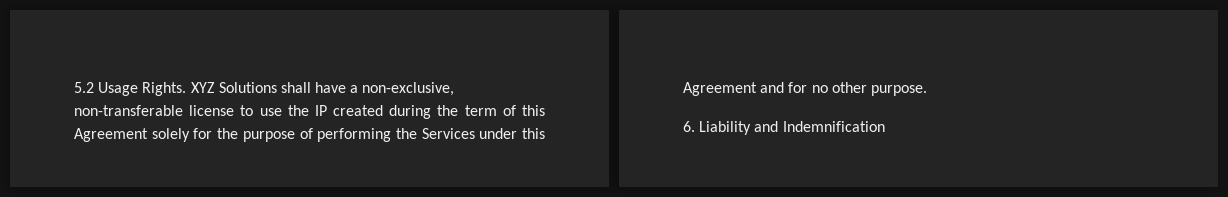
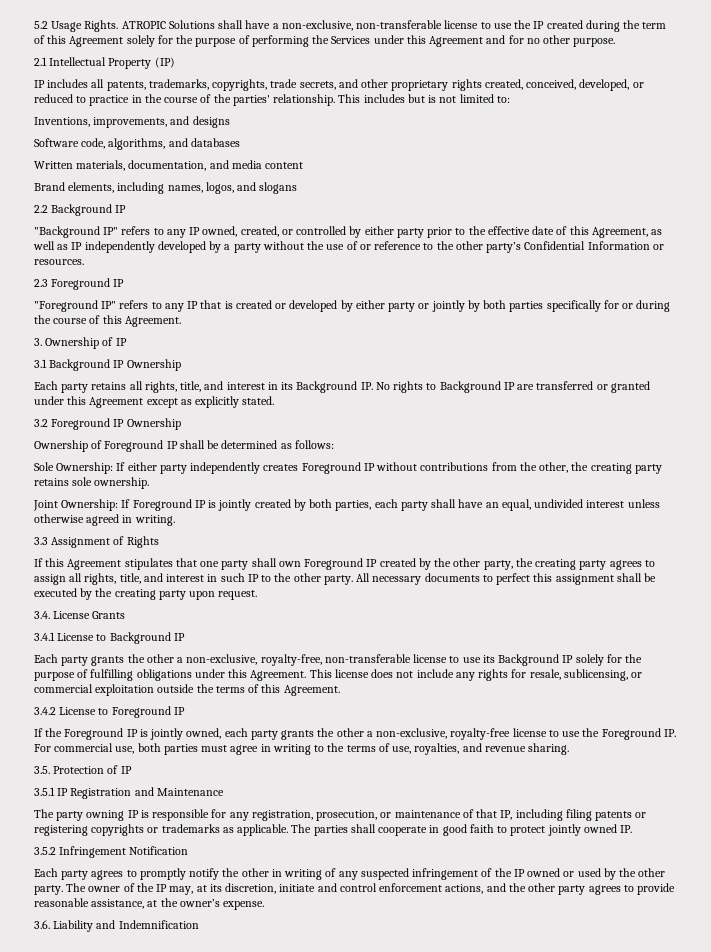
[190,82,215,93] XYZ -> [121,21,166,29] ATROPIC
[683,121,695,132] 6. -> [34,57,175,69] [34,79,644,91] [34,94,510,106] [34,116,230,128] [34,138,240,150] [34,160,304,171] [34,182,298,194] [34,204,127,216] [34,226,663,238] [33,241,664,253] [34,259,84,265] [34,278,125,290] [34,300,671,312] [34,315,181,327] [34,337,127,349] [34,359,181,371] [34,381,650,393] [34,396,275,408] [34,418,181,430] [34,440,334,452] [34,462,662,474] [34,477,150,489] [33,499,660,511] [34,514,175,526] [34,536,159,548] [34,558,655,570] [34,573,657,585] [34,588,258,600] [34,611,126,619] [34,632,185,644] [34,654,643,666] [34,669,643,681] [34,684,340,696] [34,706,185,718] [34,728,676,740] [34,743,570,755] [34,765,132,774] [34,787,224,799] [34,809,647,821] [34,824,633,836] [34,846,189,858] [34,868,666,880] [34,883,676,895] [34,898,265,910] [34,920,50,929] 2.1 Intellectual Property (IP) // IP includes all patents, trademarks, copyrights, trade secrets, and other proprietary rights created, conceived, developed, or reduced to practice in the course of the parties' relationship. This includes but is not limited to: // Inventions, improvements, and designs // Software code, algorithms, and databases // Written materials, documentation, and media content // Brand elements, including names, logos, and slogans // 2.2 Background IP // "Background IP" refers to any IP owned, created, or controlled by either party prior to the effective date of this Agreement, as well as IP independently developed by a party without the use of or reference to the other party’s Confidential Information or resources. // 2.3 Foreground IP // "Foreground IP" refers to any IP that is created or developed by either party or jointly by both parties specifically for or during the course of this Agreement. // 3. Ownership of IP // 3.1 Background IP Ownership // Each party retains all rights, title, and interest in its Background IP. No rights to Background IP are transferred or granted under this Agreement except as explicitly stated. // 3.2 Foreground IP Ownership // Ownership of Foreground IP shall be determined as follows: // Sole Ownership: If either party independently creates Foreground IP without contributions from the other, the creating party retains sole ownership. // Joint Ownership: If Foreground IP is jointly created by both parties, each party shall have an equal, undivided interest unless otherwise agreed in writing. // 3.3 Assignment of Rights // If this Agreement stipulates that one party shall own Foreground IP created by the other party, the creating party agrees to assign all rights, title, and interest in such IP to the other party. All necessary documents to perfect this assignment shall be executed by the creating party upon request. // 3.4. License Grants // 3.4.1 License to Background IP // Each party grants the other a non-exclusive, royalty-free, non-transferable license to use its Background IP solely for the purpose of fulfilling obligations under this Agreement. This license does not include any rights for resale, sublicensing, or commercial exploitation outside the terms of this Agreement. // 3.4.2 License to Foreground IP // If the Foreground IP is jointly owned, each party grants the other a non-exclusive, royalty-free license to use the Foreground IP. For commercial use, both parties must agree in writing to the terms of use, royalties, and revenue sharing. // 3.5. Protection of IP // 3.5.1 IP Registration and Maintenance // The party owning IP is responsible for any registration, prosecution, or maintenance of that IP, including filing patents or registering copyrights or trademarks as applicable. The parties shall cooperate in good faith to protect jointly owned IP. // 3.5.2 Infringement Notification // Each party agrees to promptly notify the other in writing of any suspected infringement of the IP owned or used by the other party. The owner of the IP may, at its discretion, initiate and control enforcement actions, and the other party agrees to provide reasonable assistance, at the owner’s expense. // 3.6.

